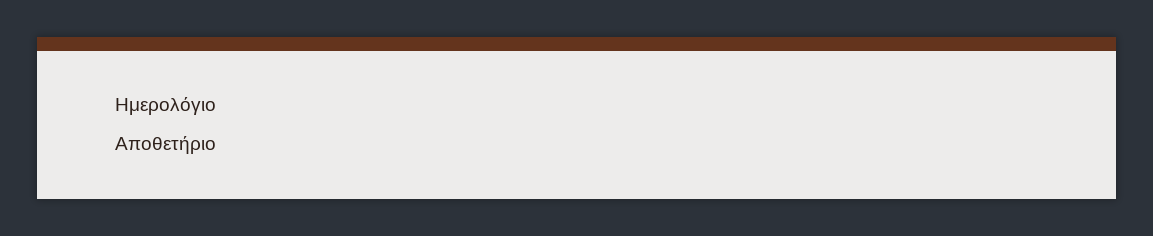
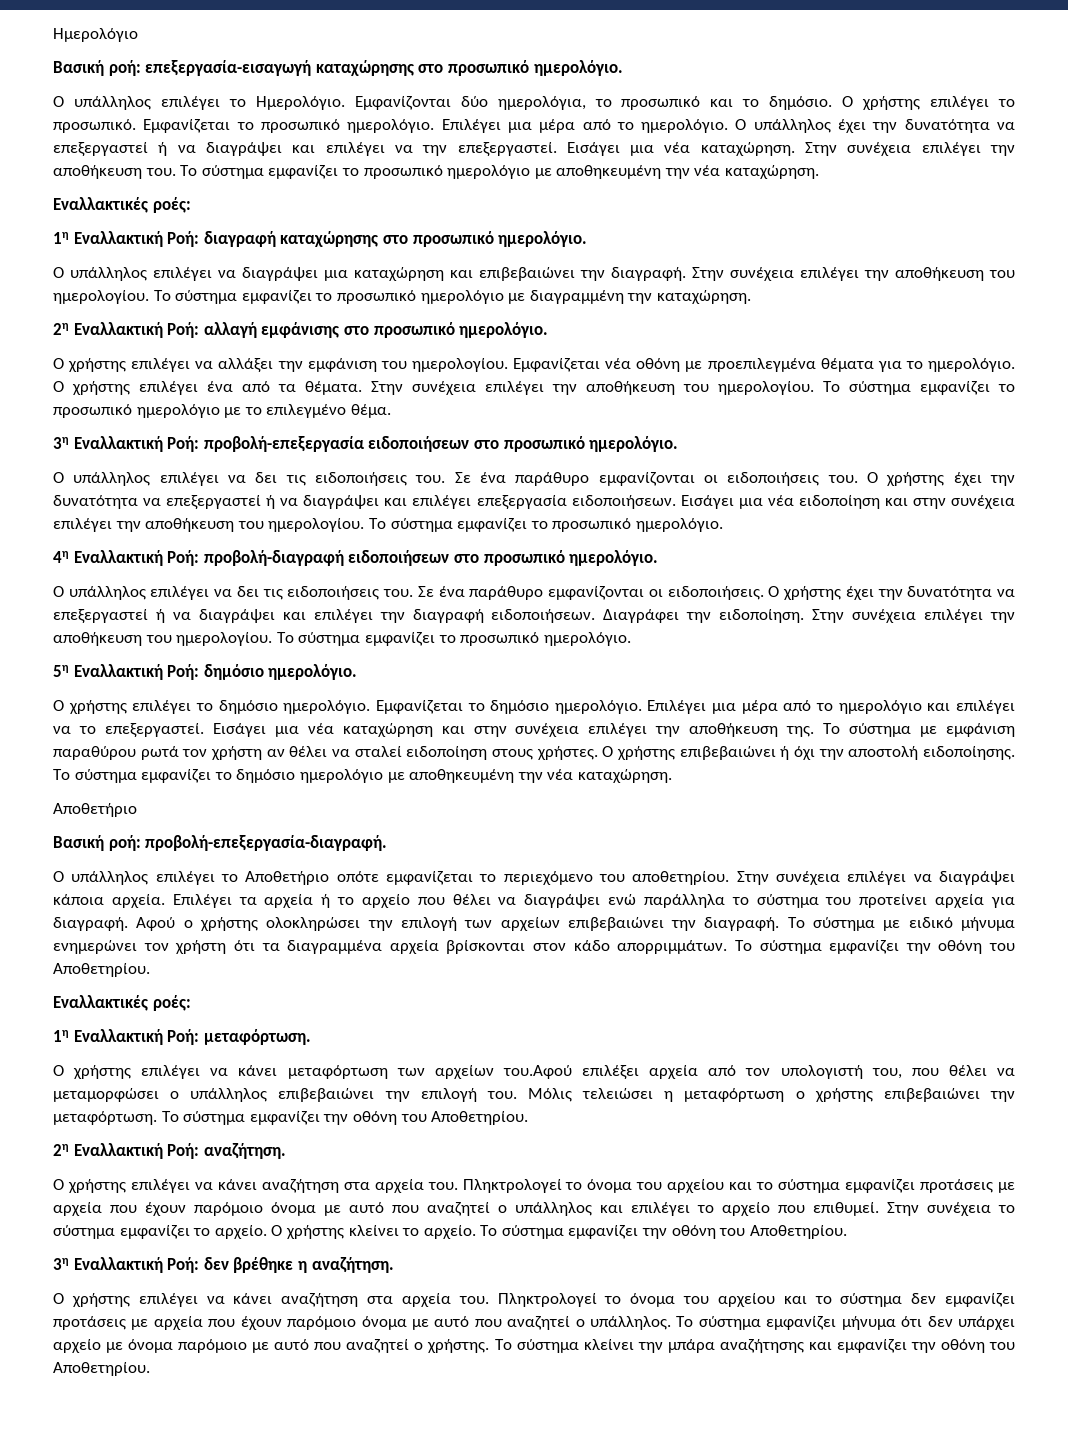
[115,136,216,154] Αποθετήριο -> [53,60,623,76] [53,96,1015,110] [53,119,1015,133] [53,142,1015,157] [53,165,820,179] [53,197,191,213] [53,231,588,247] [53,267,1015,281] [53,290,751,304] [53,322,549,338] [53,358,1016,373] [53,381,1015,395] [53,404,391,418] [53,436,679,452] [53,472,1016,486] [53,495,1015,510] [53,518,723,532] [53,550,659,566] [53,586,1015,600] [53,609,1015,624] [53,632,631,646] [53,664,358,680] [53,700,1015,714] [53,723,1016,738] [53,746,1015,760] [53,769,672,783] [53,803,137,817] [53,835,388,851] [53,871,1016,885] [53,894,1016,908] [53,917,1015,931] [53,940,1015,954] [53,963,150,977] [53,995,191,1011] [53,1029,311,1045] [53,1065,1016,1080] [53,1088,1015,1102] [53,1111,529,1125] [53,1143,286,1159] [53,1179,1015,1193] [53,1202,1015,1216] [53,1225,847,1239] [53,1257,394,1273] [53,1293,1016,1307] [53,1316,1016,1330] [53,1339,1015,1353] [53,1362,150,1376] Βασική ροή: επεξεργασία-εισαγωγή καταχώρησης στο προσωπικό ημερολόγιο. // Ο υπάλληλος επιλέγει το Ημερολόγιο. Εμφανίζονται δύο ημερολόγια, το προσωπικό και το δημόσιο. Ο χρήστης επιλέγει το προσωπικό. Εμφανίζεται το προσωπικό ημερολόγιο. Επιλέγει μια μέρα από το ημερολόγιο. Ο υπάλληλος έχει την δυνατότητα να επεξεργαστεί ή να διαγράψει και επιλέγει να την επεξεργαστεί. Εισάγει μια νέα καταχώρηση. Στην συνέχεια επιλέγει την αποθήκευση του. Το σύστημα εμφανίζει το προσωπικό ημερολόγιο με αποθηκευμένη την νέα καταχώρηση. // Εναλλακτικές ροές: // 1η Εναλλακτική Ροή: διαγραφή καταχώρησης στο προσωπικό ημερολόγιο. // Ο υπάλληλος επιλέγει να διαγράψει μια καταχώρηση και επιβεβαιώνει την διαγραφή. Στην συνέχεια επιλέγει την αποθήκευση του ημερολογίου. Το σύστημα εμφανίζει το προσωπικό ημερολόγιο με διαγραμμένη την καταχώρηση. // 2η Εναλλακτική Ροή: αλλαγή εμφάνισης στο προσωπικό ημερολόγιο. // Ο χρήστης επιλέγει να αλλάξει την εμφάνιση του ημερολογίου. Εμφανίζεται νέα οθόνη με προεπιλεγμένα θέματα για το ημερολόγιο. Ο χρήστης επιλέγει ένα από τα θέματα. Στην συνέχεια επιλέγει την αποθήκευση του ημερολογίου. Το σύστημα εμφανίζει το προσωπικό ημερολόγιο με το επιλεγμένο θέμα. // 3η Εναλλακτική Ροή: προβολή-επεξεργασία ειδοποιήσεων στο προσωπικό ημερολόγιο. // Ο υπάλληλος επιλέγει να δει τις ειδοποιήσεις του. Σε ένα παράθυρο εμφανίζονται οι ειδοποιήσεις του. Ο χρήστης έχει την δυνατότητα να επεξεργαστεί ή να διαγράψει και επιλέγει επεξεργασία ειδοποιήσεων. Εισάγει μια νέα ειδοποίηση και στην συνέχεια επιλέγει την αποθήκευση του ημερολογίου. Το σύστημα εμφανίζει το προσωπικό ημερολόγιο. // 4η Εναλλακτική Ροή: προβολή-διαγραφή ειδοποιήσεων στο προσωπικό ημερολόγιο. // Ο υπάλληλος επιλέγει να δει τις ειδοποιήσεις του. Σε ένα παράθυρο εμφανίζονται οι ειδοποιήσεις. Ο χρήστης έχει την δυνατότητα να επεξεργαστεί ή να διαγράψει και επιλέγει την διαγραφή ειδοποιήσεων. Διαγράφει την ειδοποίηση. Στην συνέχεια επιλέγει την αποθήκευση του ημερολογίου. Το σύστημα εμφανίζει το προσωπικό ημερολόγιο. // 5η Εναλλακτική Ροή: δημόσιο ημερολόγιο. // Ο χρήστης επιλέγει το δημόσιο ημερολόγιο. Εμφανίζεται το δημόσιο ημερολόγιο. Επιλέγει μια μέρα από το ημερολόγιο και επιλέγει να το επεξεργαστεί. Εισάγει μια νέα καταχώρηση και στην συνέχεια επιλέγει την αποθήκευση της. Το σύστημα με εμφάνιση παραθύρου ρωτά τον χρήστη αν θέλει να σταλεί ειδοποίηση στους χρήστες. Ο χρήστης επιβεβαιώνει ή όχι την αποστολή ειδοποίησης. Το σύστημα εμφανίζει το δημόσιο ημερολόγιο με αποθηκευμένη την νέα καταχώρηση. // Αποθετήριο // Βασική ροή: προβολή-επεξεργασία-διαγραφή. // Ο υπάλληλος επιλέγει το Αποθετήριο οπότε εμφανίζεται το περιεχόμενο του αποθετηρίου. Στην συνέχεια επιλέγει να διαγράψει κάποια αρχεία. Επιλέγει τα αρχεία ή το αρχείο που θέλει να διαγράψει ενώ παράλληλα το σύστημα του προτείνει αρχεία για διαγραφή. Αφού ο χρήστης ολοκληρώσει την επιλογή των αρχείων επιβεβαιώνει την διαγραφή. Το σύστημα με ειδικό μήνυμα ενημερώνει τον χρήστη ότι τα διαγραμμένα αρχεία βρίσκονται στον κάδο απορριμμάτων. Το σύστημα εμφανίζει την οθόνη του Αποθετηρίου. // Εναλλακτικές ροές: // 1η Εναλλακτική Ροή: μεταφόρτωση. // Ο χρήστης επιλέγει να κάνει μεταφόρτωση των αρχείων του.Αφού επιλέξει αρχεία από τον υπολογιστή του, που θέλει να μεταμορφώσει ο υπάλληλος επιβεβαιώνει την επιλογή του. Μόλις τελειώσει η μεταφόρτωση ο χρήστης επιβεβαιώνει την μεταφόρτωση. Το σύστημα εμφανίζει την οθόνη του Αποθετηρίου. // 2η Εναλλακτική Ροή: αναζήτηση. // Ο χρήστης επιλέγει να κάνει αναζήτηση στα αρχεία του. Πληκτρολογεί το όνομα του αρχείου και το σύστημα εμφανίζει προτάσεις με αρχεία που έχουν παρόμοιο όνομα με αυτό που αναζητεί ο υπάλληλος και επιλέγει το αρχείο που επιθυμεί. Στην συνέχεια το σύστημα εμφανίζει το αρχείο. Ο χρήστης κλείνει το αρχείο. Το σύστημα εμφανίζει την οθόνη του Αποθετηρίου. // 3η Εναλλακτική Ροή: δεν βρέθηκε η αναζήτηση. // Ο χρήστης επιλέγει να κάνει αναζήτηση στα αρχεία του. Πληκτρολογεί το όνομα του αρχείου και το σύστημα δεν εμφανίζει προτάσεις με αρχεία που έχουν παρόμοιο όνομα με αυτό που αναζητεί ο υπάλληλος. Το σύστημα εμφανίζει μήνυμα ότι δεν υπάρχει αρχείο με όνομα παρόμοιο με αυτό που αναζητεί ο χρήστης. Το σύστημα κλείνει την μπάρα αναζήτησης και εμφανίζει την οθόνη του Αποθετηρίου.

